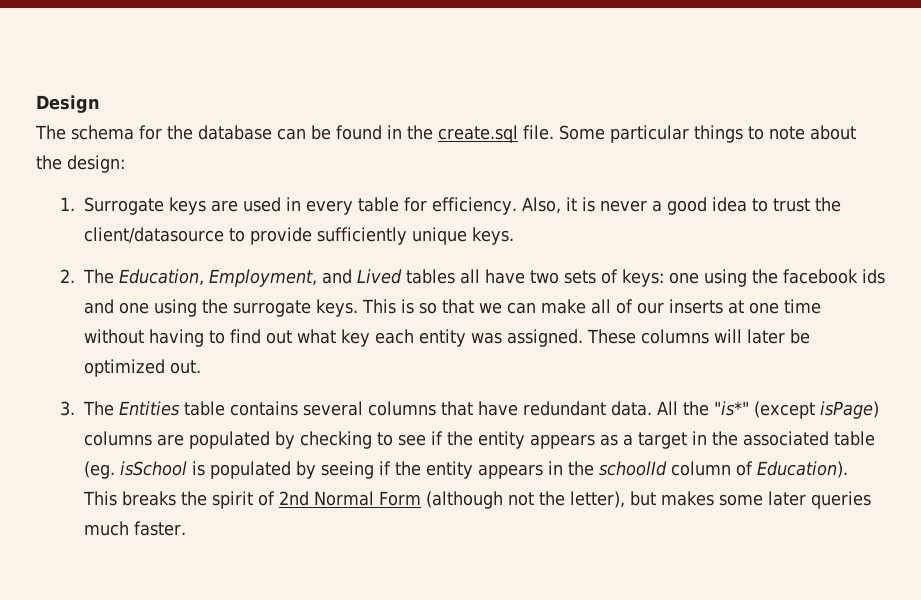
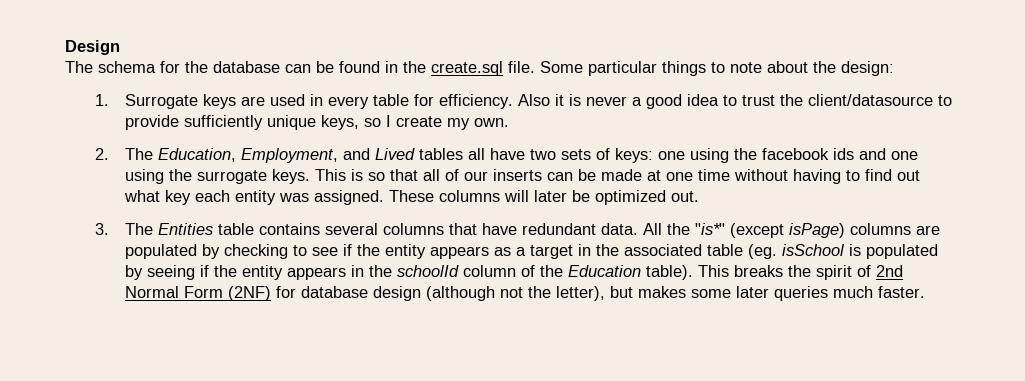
[521,197,561,214] Also, -> [518,94,551,106] Also
[471,227,514,245] keys. -> [321,115,510,130] keys, so I create my own.
[478,299,586,314] we can make -> (419, 175) none
(723, 306) none -> [547,169,643,181] can be made
[756,461,848,478] Education). -> [540,265,694,280] the Education table).
(421, 498) none -> [228,286,422,301] (2NF) for database design

